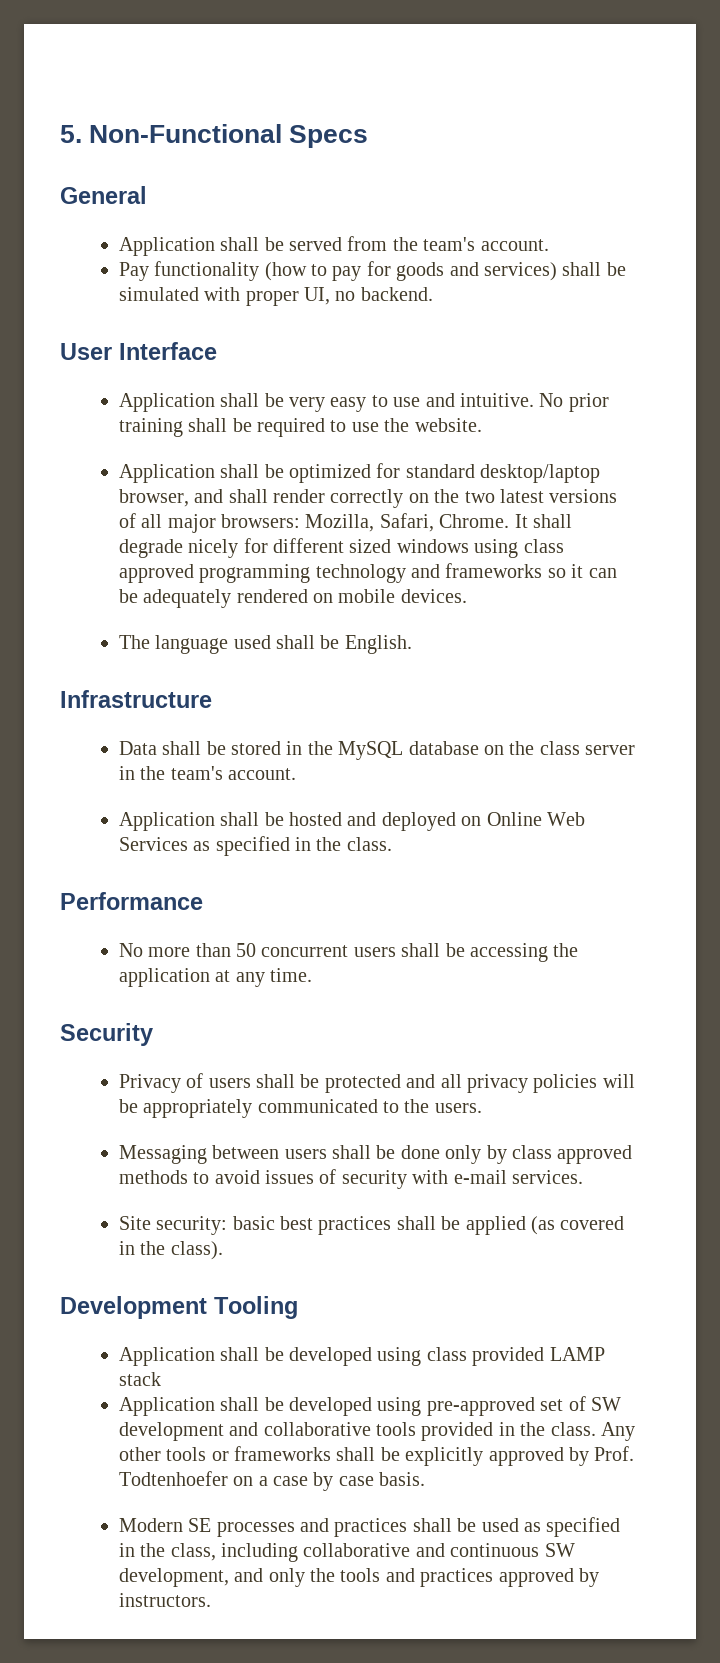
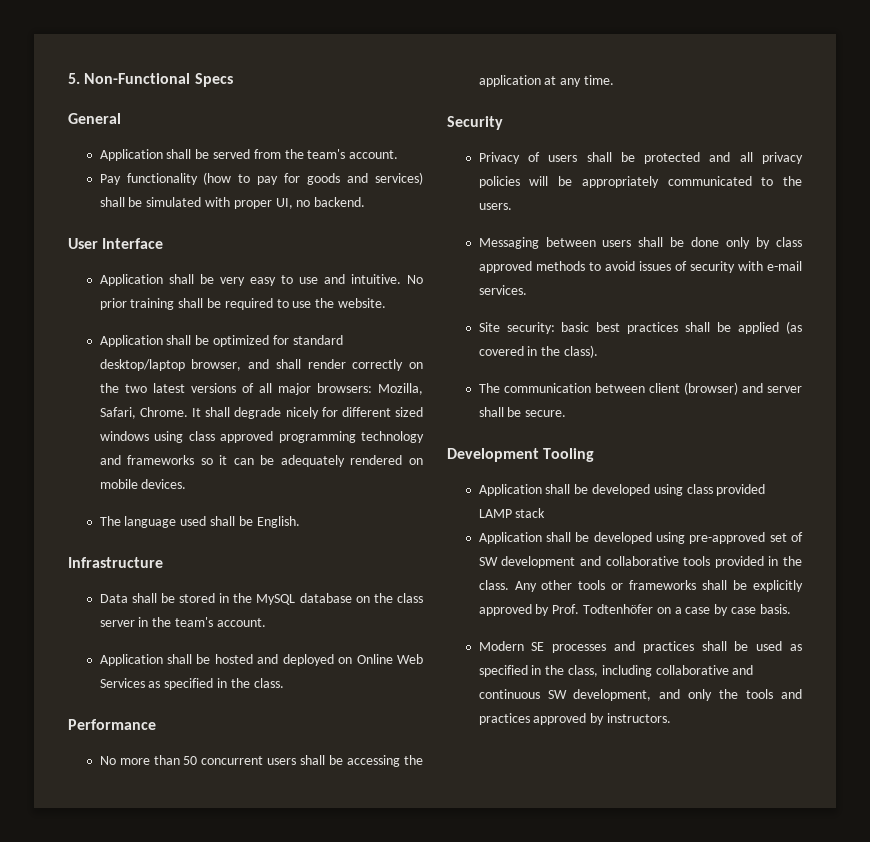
(223, 1250) none -> [478,382,802,395] [478,407,567,417] // The communication between client (browser) and server shall be secure.
[118,1471,228,1486] Todtenhoefer -> [582,604,653,614] Todtenhöfer

